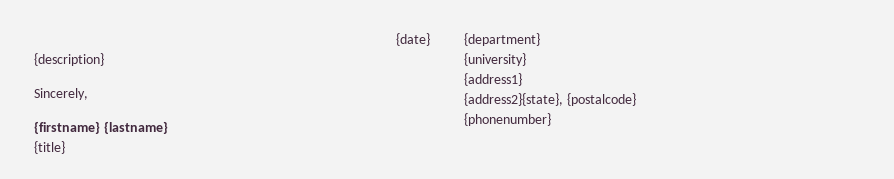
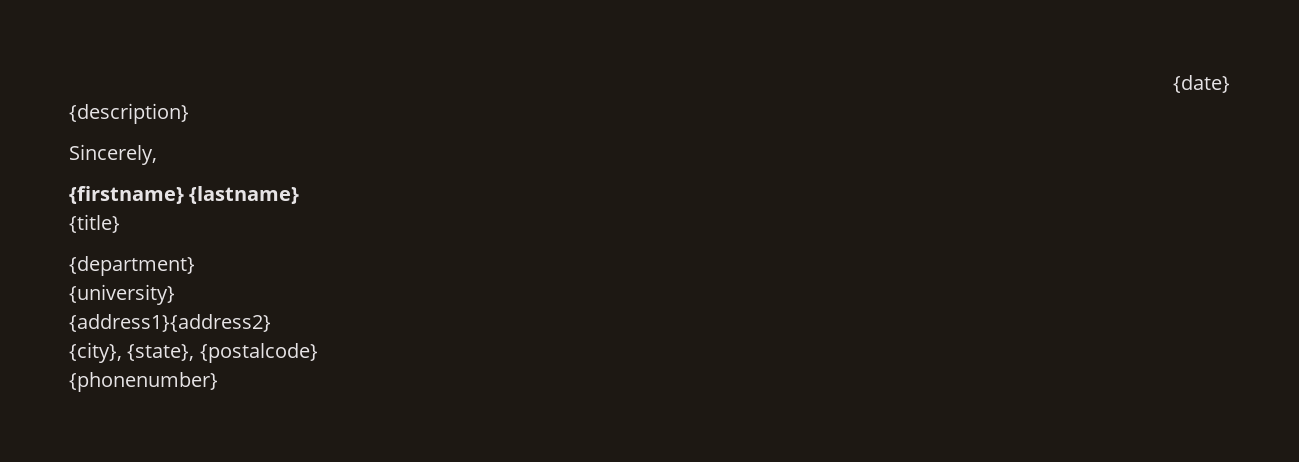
[464,73,522,86] [464,93,563,106] {address1} // {address2}{state}, -> [69,314,271,332] [69,342,195,363] {address1}{address2} // {city}, {state},

